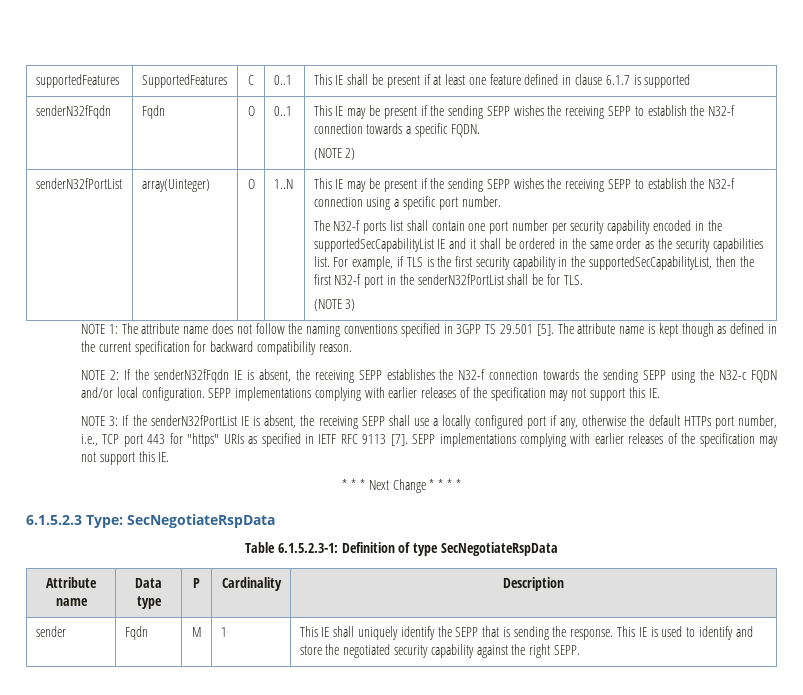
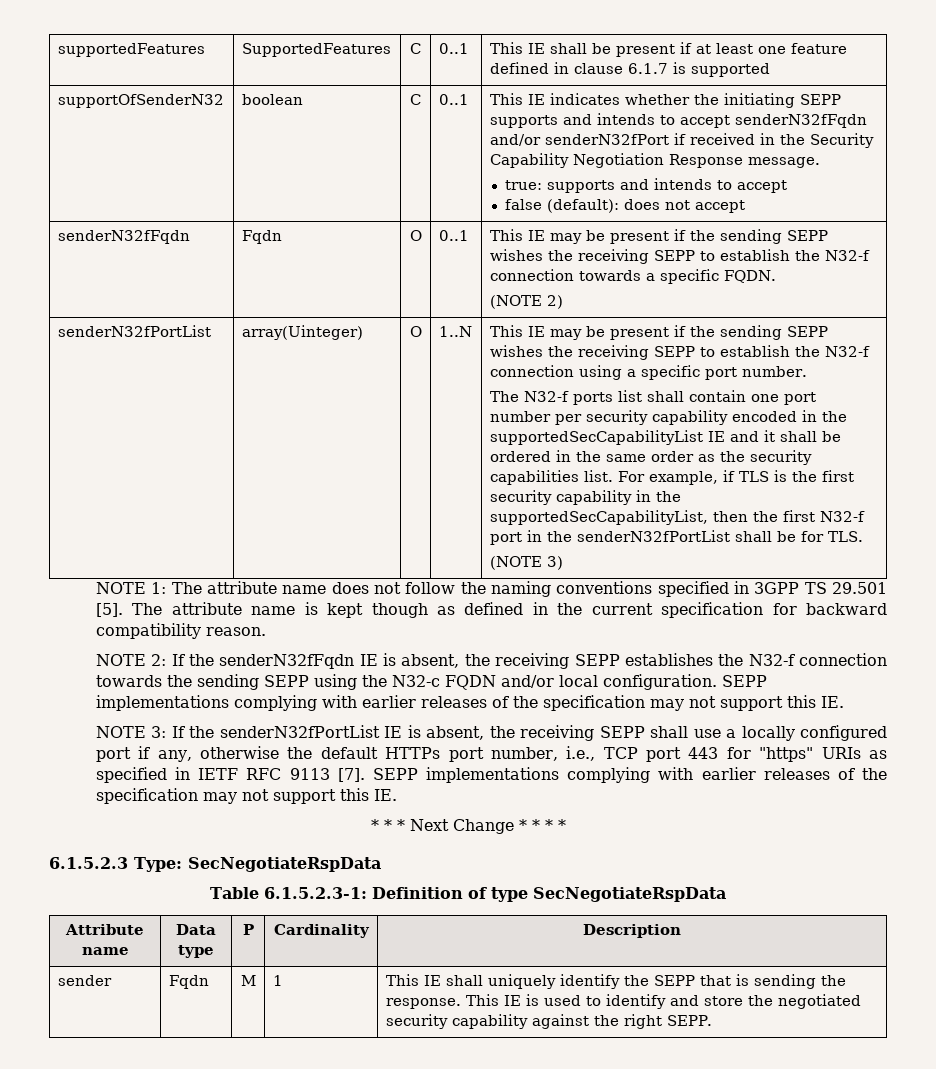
(691, 81) none -> [57,94,224,108] [241,94,303,105] [410,94,421,105] [438,94,469,105] [489,93,841,108] [489,113,867,128] [489,133,874,148] [489,153,820,168] [505,178,788,193] [505,199,746,213] // supportOfSenderN32 | boolean | C | 0..1 | This IE indicates whether the initiating SEPP supports and intends to accept senderN32fFqdn and/or senderN32fPort if received in the Security Capability Negotiation Response message. // true: supports and intends to accept // false (default): does not accept

